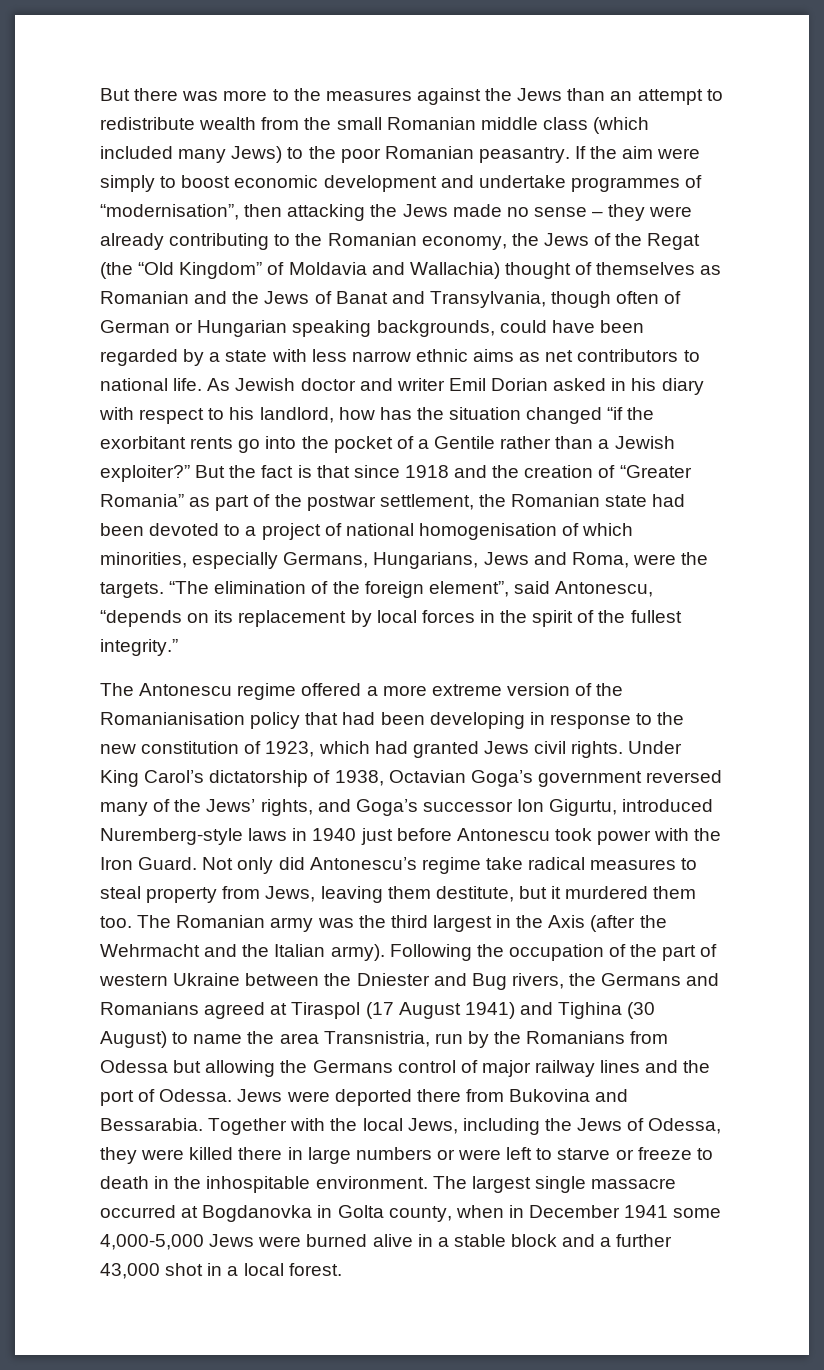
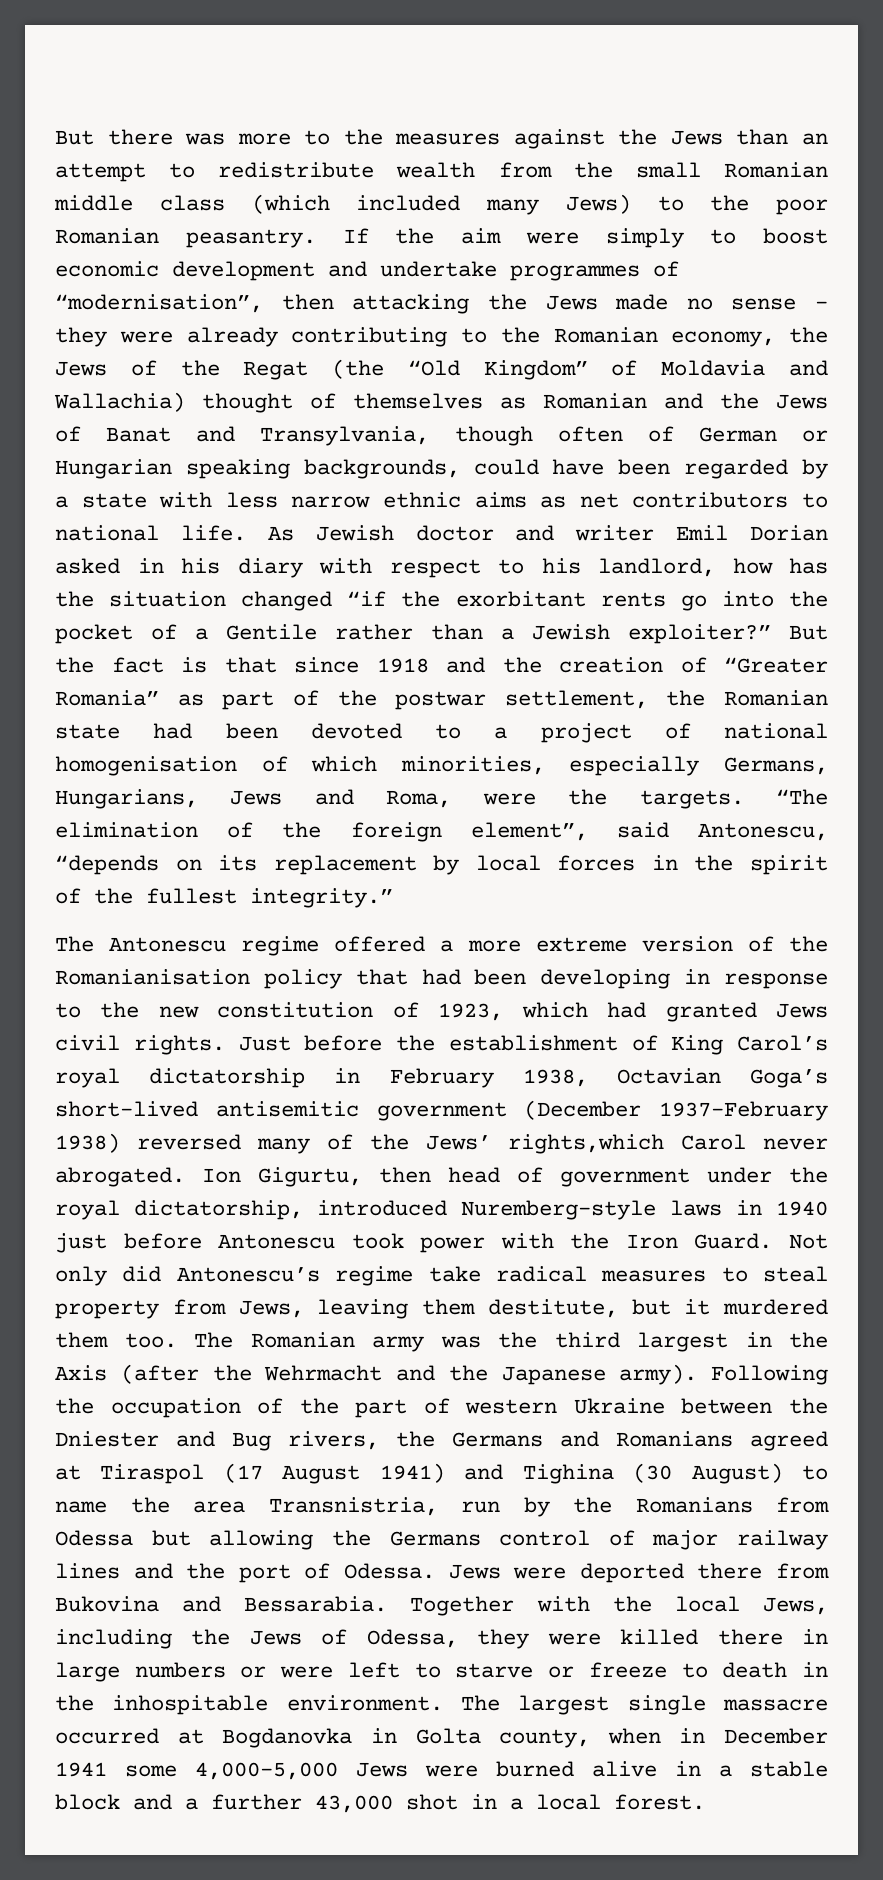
[628,741,683,754] [100,770,642,787] Under King Carol’s dictatorship of 1938, Octavian Goga’s government -> [238,1035,828,1055] [55,1068,828,1088] [55,1100,828,1121] [55,1133,120,1153] Just before the establishment of King Carol’s royal dictatorship in February 1938, Octavian Goga’s short-lived antisemitic government (December 1937-February 1938)
[260,799,618,816] rights, and Goga’s successor Ion Gigurtu, -> [508,1134,828,1154] [55,1167,828,1187] [55,1200,303,1220] rights,which Carol never abrogated. Ion Gigurtu, then head of government under the royal dictatorship,
[274,944,326,957] Italian -> [501,1366,606,1385] Japanese

